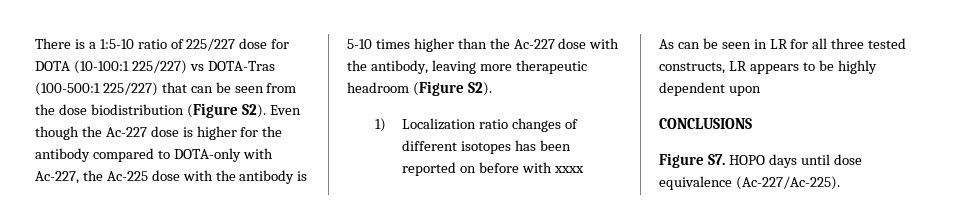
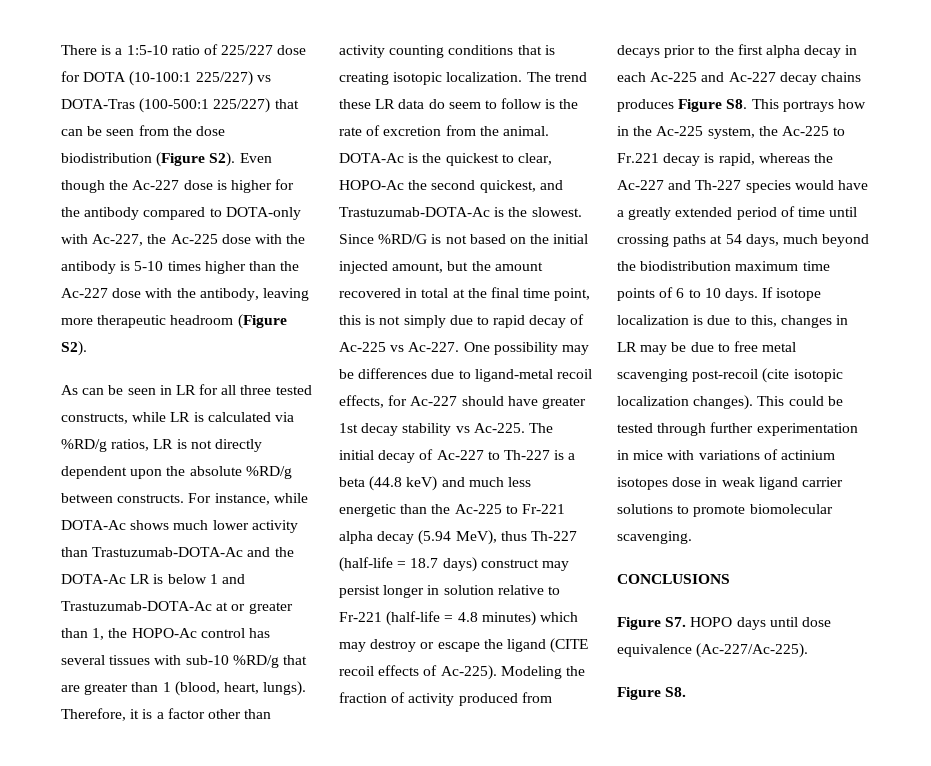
[374,118,578,132] [402,140,571,154] [402,162,584,176] // 1) Localization ratio changes of different isotopes has been reported on before with xxxx -> (87, 348) none
[728,60,877,74] [659,82,761,96] LR appears to be highly dependent upon -> [132,412,294,422] [61,439,262,452] [61,466,292,479] [61,493,308,505] [61,520,298,533] [61,547,294,557] [61,574,245,584] [61,601,293,614] [61,628,270,640] [61,655,307,668] [61,681,307,696] [61,708,272,721] [339,45,555,58] [339,72,587,85] [339,98,579,109] [339,125,549,136] [339,153,552,166] [339,180,563,193] [339,207,582,217] [339,234,589,244] [339,261,543,274] [339,287,591,301] [339,314,585,328] [339,342,589,355] [339,368,592,382] [339,395,586,409] [339,423,553,436] [339,449,576,463] [339,476,531,491] [339,504,565,517] [339,530,577,545] [339,557,569,572] [339,585,560,598] [339,611,578,626] [339,638,589,653] [339,665,585,680] [339,692,552,706] [617,44,858,58] [617,72,861,85] [617,99,866,112] [617,126,846,139] [617,153,833,166] [617,180,868,193] [617,206,858,220] [617,234,870,247] [617,261,830,271] [617,287,822,301] [617,315,849,328] [617,341,797,355] [617,368,843,383] [617,395,843,410] [617,422,858,436] [617,449,835,460] [617,477,843,490] [617,504,833,517] [617,531,692,544] while LR is calculated via %RD/g ratios, LR is not directly dependent upon the absolute %RD/g between constructs. For instance, while DOTA-Ac shows much lower activity than Trastuzumab-DOTA-Ac and the DOTA-Ac LR is below 1 and Trastuzumab-DOTA-Ac at or greater than 1, the HOPO-Ac control has several tissues with sub-10 %RD/g that are greater than 1 (blood, heart, lungs). Therefore, it is a factor other than activity counting conditions that is creating isotopic localization. The trend these LR data do seem to follow is the rate of excretion from the animal. DOTA-Ac is the quickest to clear, HOPO-Ac the second quickest, and Trastuzumab-DOTA-Ac is the slowest. Since %RD/G is not based on the initial injected amount, but the amount recovered in total at the final time point, this is not simply due to rapid decay of Ac-225 vs Ac-227. One possibility may be differences due to ligand-metal recoil effects, for Ac-227 should have greater 1st decay stability vs Ac-225. The initial decay of Ac-227 to Th-227 is a beta (44.8 keV) and much less energetic than the Ac-225 to Fr-221 alpha decay (5.94 MeV), thus Th-227 (half-life = 18.7 days) construct may persist longer in solution relative to Fr-221 (half-life = 4.8 minutes) which may destroy or escape the ligand (CITE recoil effects of Ac-225). Modeling the fraction of activity produced from decays prior to the first alpha decay in each Ac-225 and Ac-227 decay chains produces Figure S8. This portrays how in the Ac-225 system, the Ac-225 to Fr.221 decay is rapid, whereas the Ac-227 and Th-227 species would have a greatly extended period of time until crossing paths at 54 days, much beyond the biodistribution maximum time points of 6 to 10 days. If isotope localization is due to this, changes in LR may be due to free metal scavenging post-recoil (cite isotopic localization changes). This could be tested through further experimentation in mice with variations of actinium isotopes dose in weak ligand carrier solutions to promote biomolecular scavenging.
(840, 183) none -> [617,687,687,700] // Figure S8.

